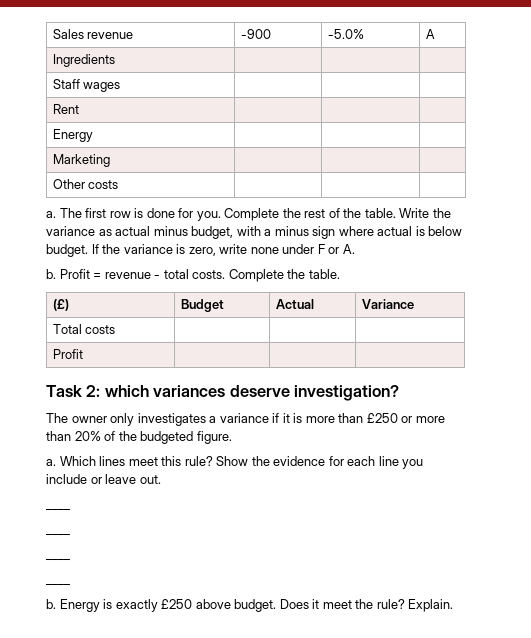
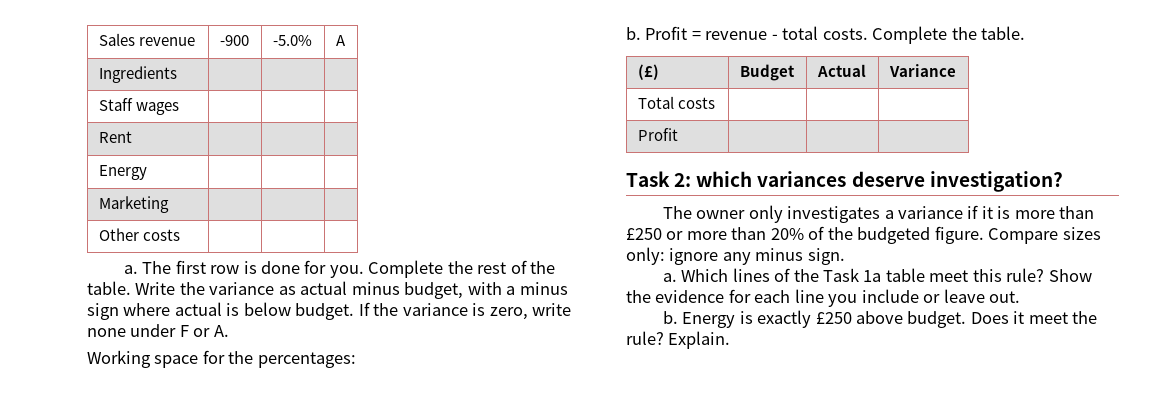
(355, 249) none -> [87,350,356,368] // Working space for the percentages:
[46,456,126,466] // a. Which lines -> [988,227,1101,244] [626,247,845,265] [662,268,925,282] Compare sizes only: ignore any minus sign. // a. Which lines of the Task 1a table
[46,509,70,511] [46,534,70,536] [46,559,70,561] [46,584,70,586] // ____ // ____ // ____ // ____ -> (1021, 297) none

